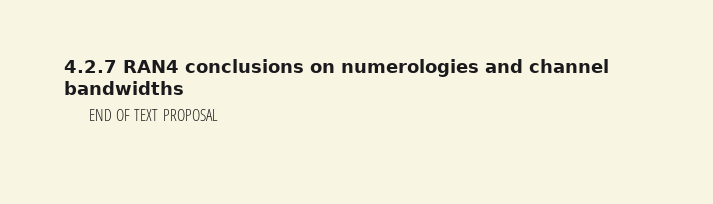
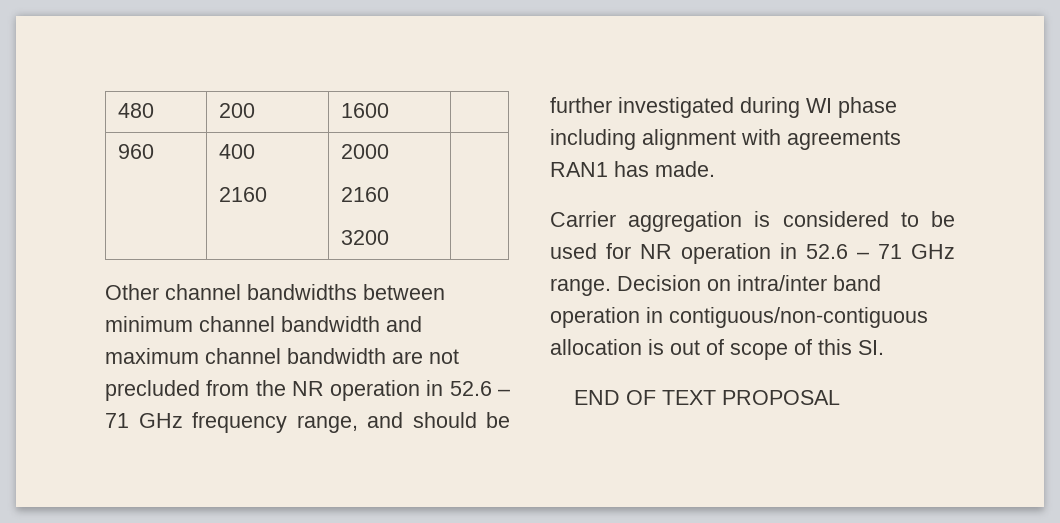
[64,59,609,77] [64,81,184,95] 4.2.7 RAN4 conclusions on numerologies and channel bandwidths -> [117,103,154,118] [218,103,255,118] [340,103,389,118] [117,144,154,159] [218,144,255,159] [218,187,267,202] [340,144,389,159] [340,187,389,202] [340,230,389,245] [105,284,445,300] [105,316,422,332] [105,348,459,364] [105,380,510,401] [105,412,510,433] [550,97,897,118] [550,129,901,150] [550,161,715,177] [550,211,955,232] [550,243,955,264] [550,275,881,296] [550,307,928,328] [550,339,884,360] 480 | 200 | 1600 | // 960 | 400 // 2160 | 2000 // 2160 // 3200 | // Other channel bandwidths between minimum channel bandwidth and maximum channel bandwidth are not precluded from the NR operation in 52.6 – 71 GHz frequency range, and should be further investigated during WI phase including alignment with agreements RAN1 has made. // Carrier aggregation is considered to be used for NR operation in 52.6 – 71 GHz range. Decision on intra/inter band operation in contiguous/non-contiguous allocation is out of scope of this SI.

